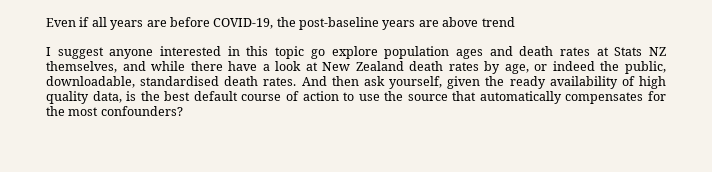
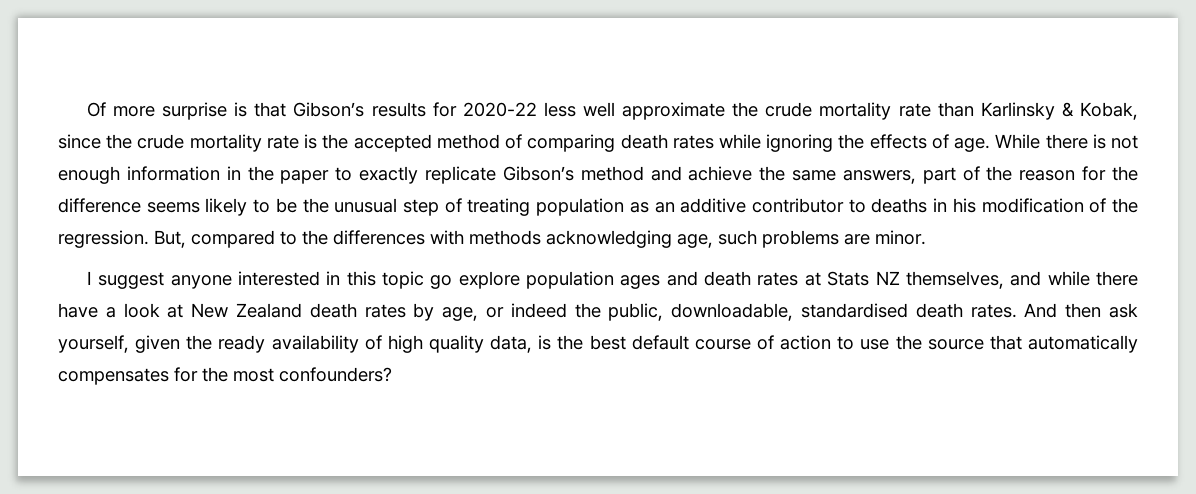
[46,17,515,30] Even if all years are before COVID-19, the post-baseline years are above trend -> [86,102,1139,120] [58,134,1139,152] [58,166,1139,184] [58,198,1138,216] [58,230,926,248] Of more surprise is that Gibson’s results for 2020-22 less well approximate the crude mortality rate than Karlinsky & Kobak, since the crude mortality rate is the accepted method of comparing death rates while ignoring the effects of age. While there is not enough information in the paper to exactly replicate Gibson’s method and achieve the same answers, part of the reason for the difference seems likely to be the unusual step of treating population as an additive contributor to deaths in his modification of the regression. But, compared to the differences with methods acknowledging age, such problems are minor.

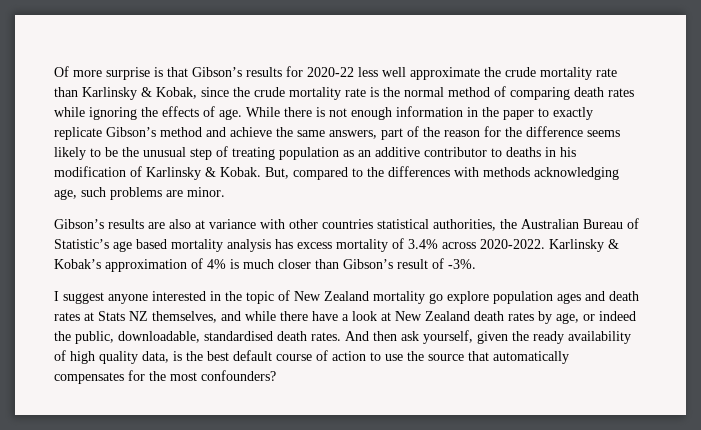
[353,134,432,152] accepted -> [404,87,444,97] normal
[1111,198,1138,213] [58,230,149,248] the regression. -> [146,167,261,180] Karlinsky & Kobak.
(926, 237) none -> [54,218,639,231] [54,238,619,252] [54,258,476,272] // Gibson’s results are also at variance with other countries statistical authorities, the Australian Bureau of Statistic’s age based mortality analysis has excess mortality of 3.4% across 2020-2022. Karlinsky & Kobak’s approximation of 4% is much closer than Gibson’s result of -3%.
[346,271,424,289] this topic -> [225,290,425,304] the topic of New Zealand mortality

